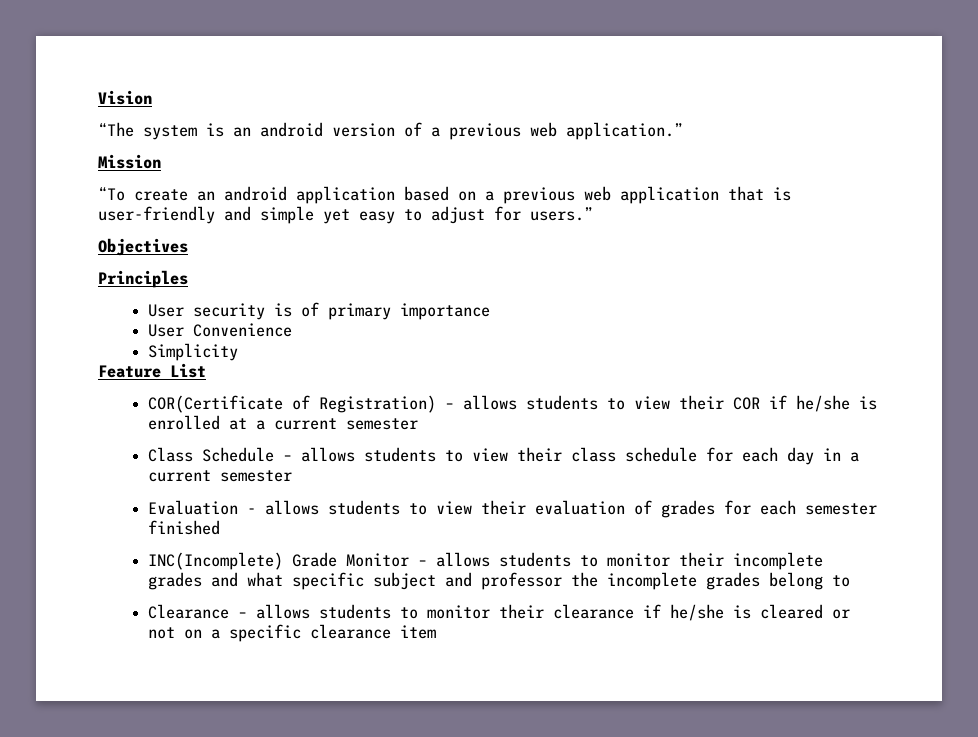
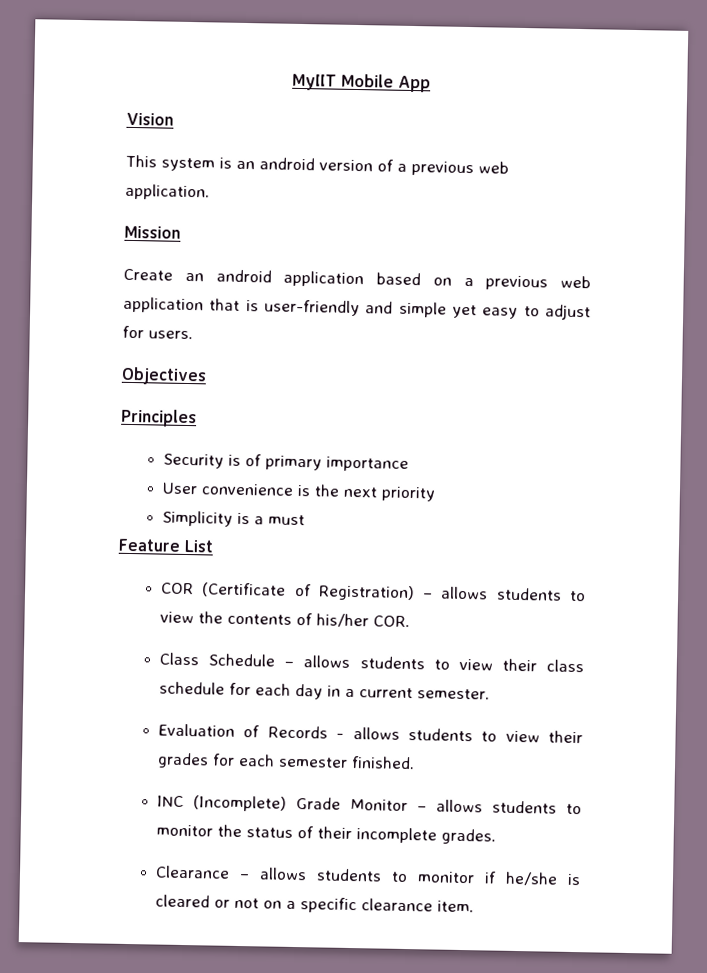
(98, 97) none -> [291,73,431,93] MyIIT Mobile App //
[98,122,134,137] “The -> [125,154,157,168] This
[566,122,683,140] application.” -> [125,183,210,201] application.
[98,187,188,201] “To create -> [123,268,173,281] Create
[530,207,593,221] users.” -> [148,330,193,340] users.
[147,303,265,320] User security -> [163,453,225,469] Security
[192,323,292,337] [147,343,238,361] Convenience // Simplicity -> [201,483,436,502] [162,510,306,527] convenience is the next priority // Simplicity is a must
[147,395,283,413] COR(Certificate -> [161,582,287,598] COR (Certificate
[678,395,877,412] [147,415,418,430] their COR if he/she is enrolled at a current semester -> [198,611,411,628] the contents of his/her COR.
[219,470,292,482] semester -> [417,688,491,700] semester.
[246,500,652,515] - allows students to view their evaluation of -> [243,725,583,744] of Records - allows students to view their
[147,520,220,535] [147,552,283,570] finished // INC(Incomplete) -> [351,756,416,770] [157,795,288,812] finished. // INC (Incomplete)
[678,552,823,570] [147,572,850,590] their incomplete grades and what specific subject and professor the incomplete grades belong to -> [217,824,497,845] the status of their incomplete grades.
[498,604,634,619] their clearance -> (476, 877) none
[399,625,436,639] item -> [437,900,475,913] item.

